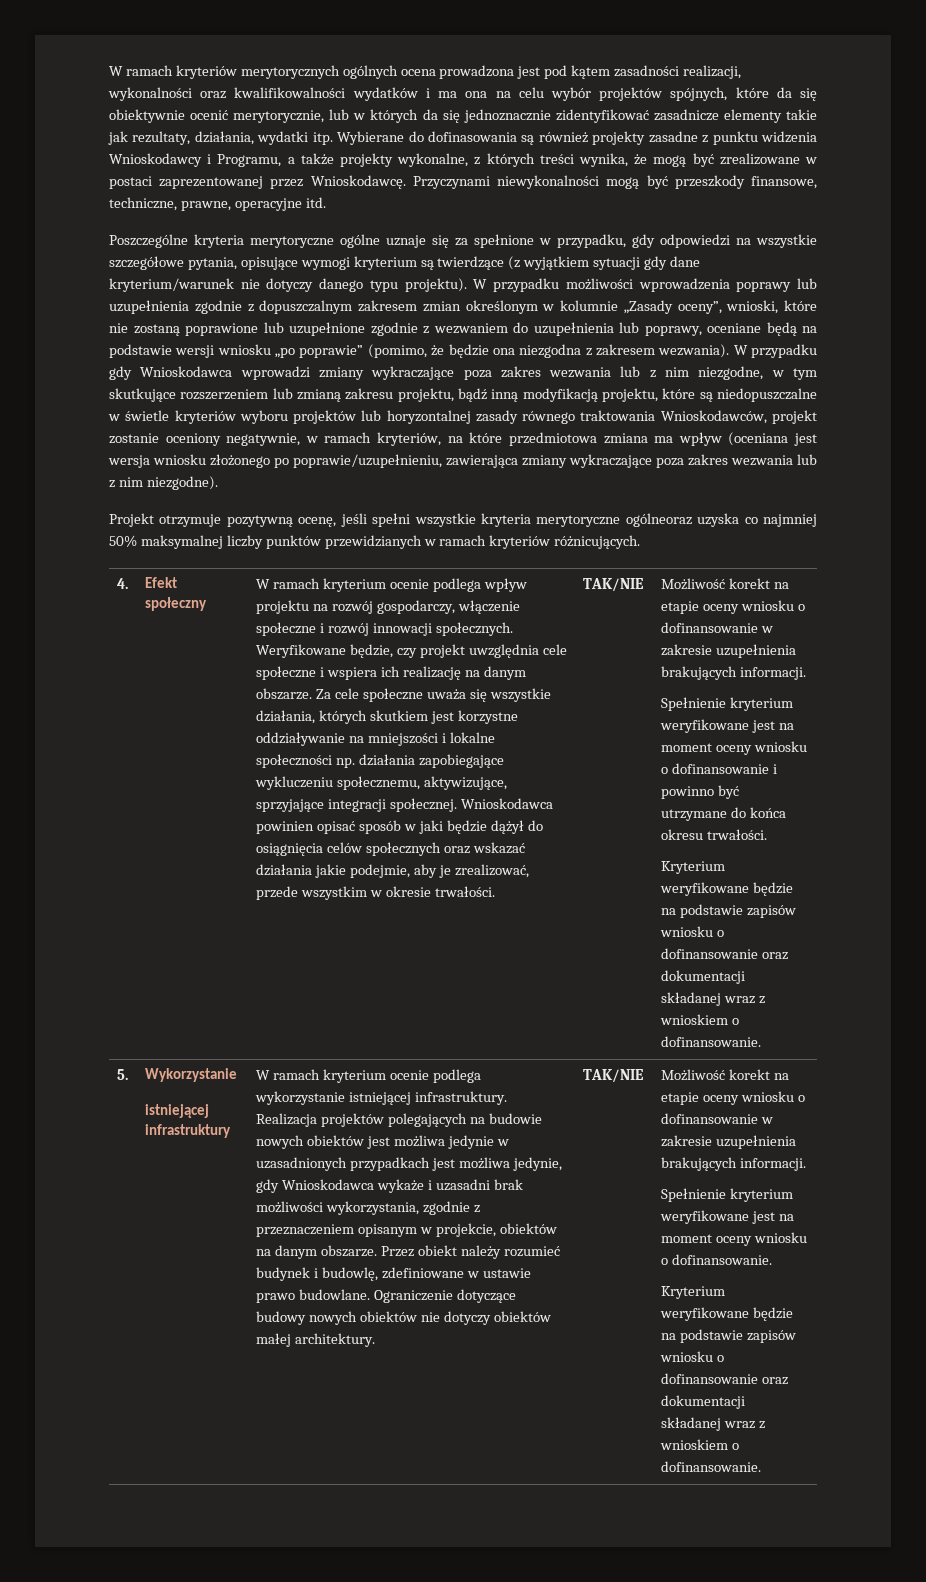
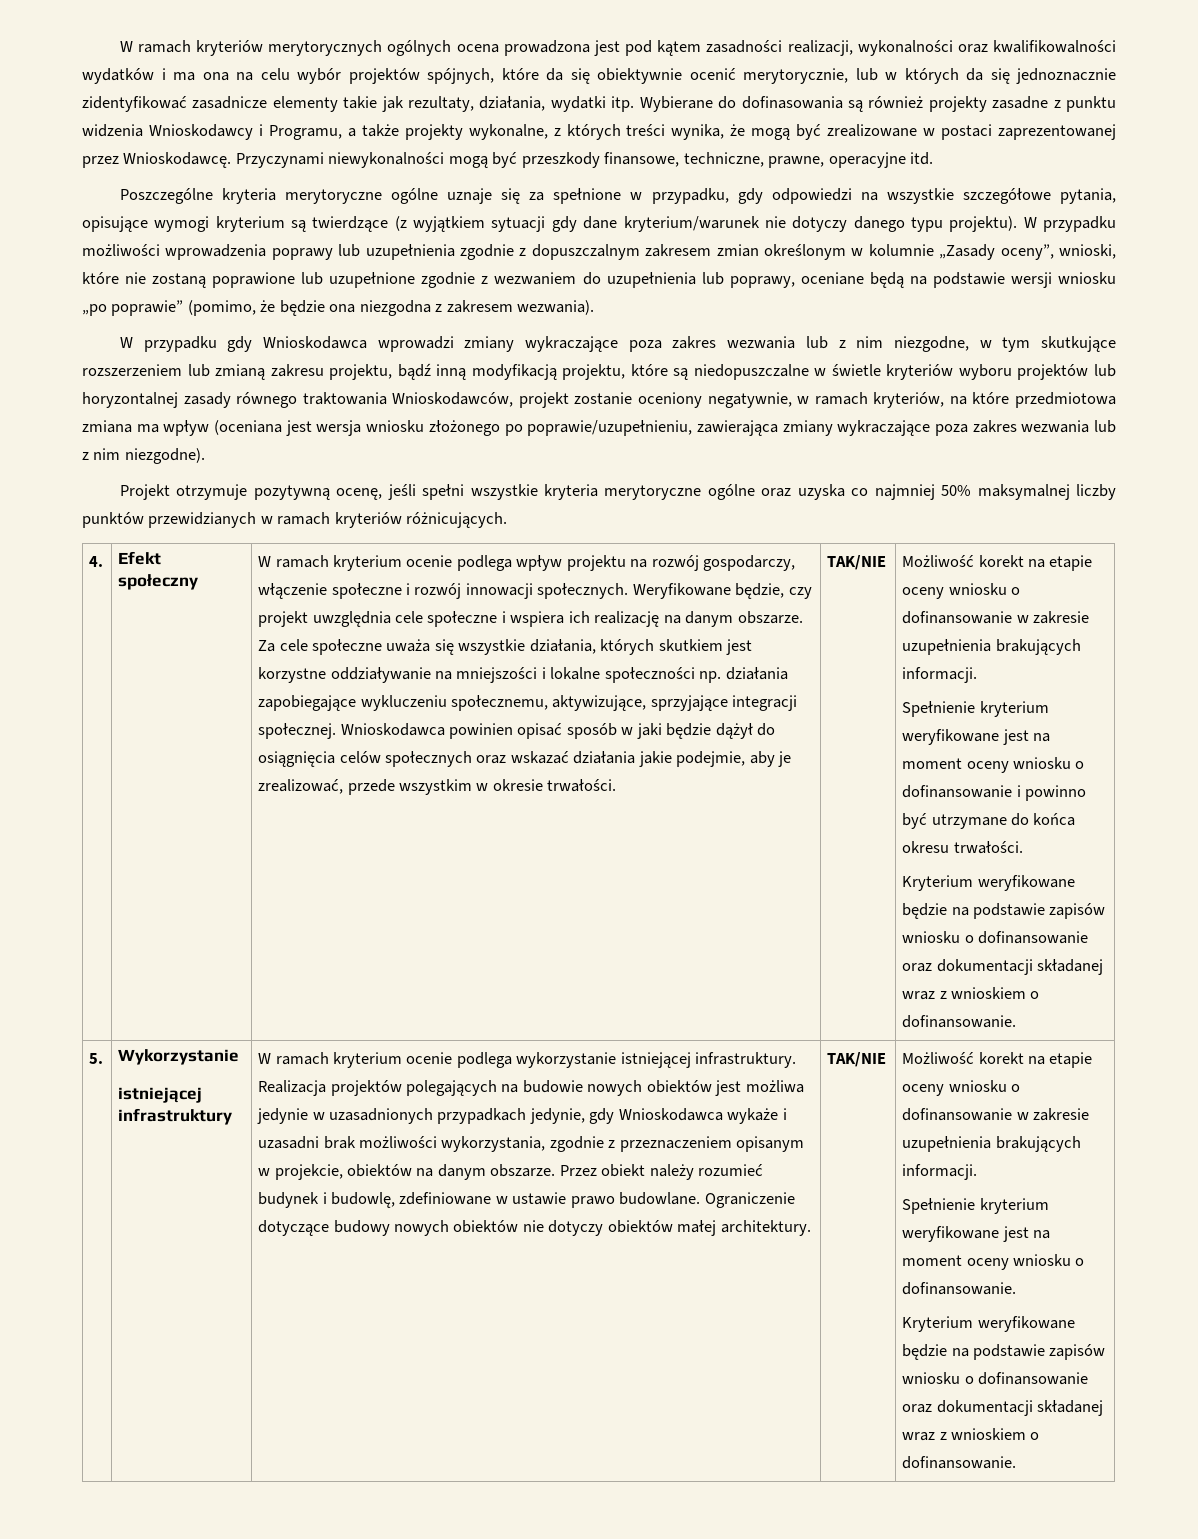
(730, 351) none -> (595, 307) //
[625,513,692,527] ogólneoraz -> [707,484,792,500] ogólne oraz
[432,1157,511,1171] jest możliwa -> (527, 1116) none

